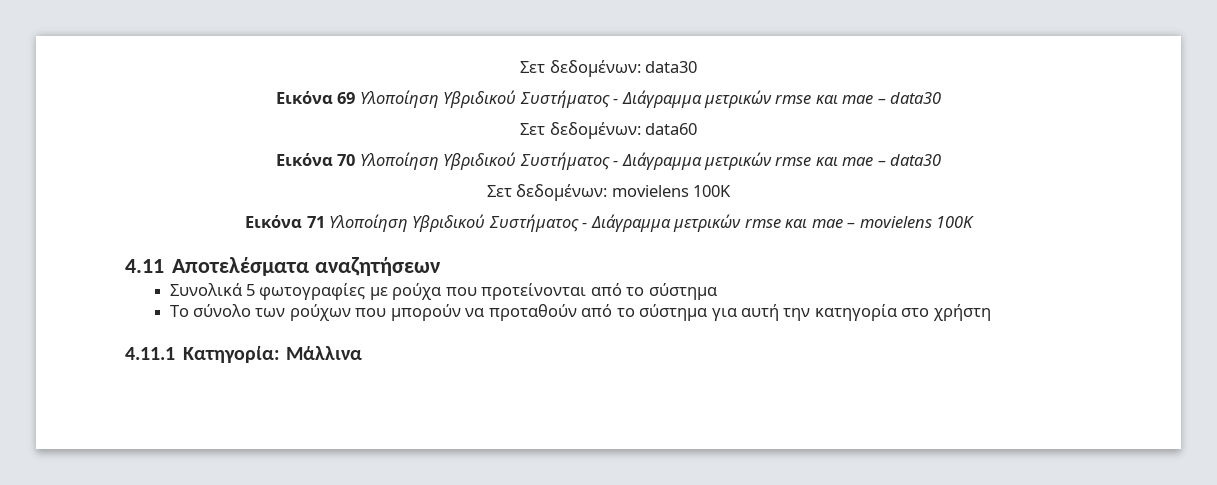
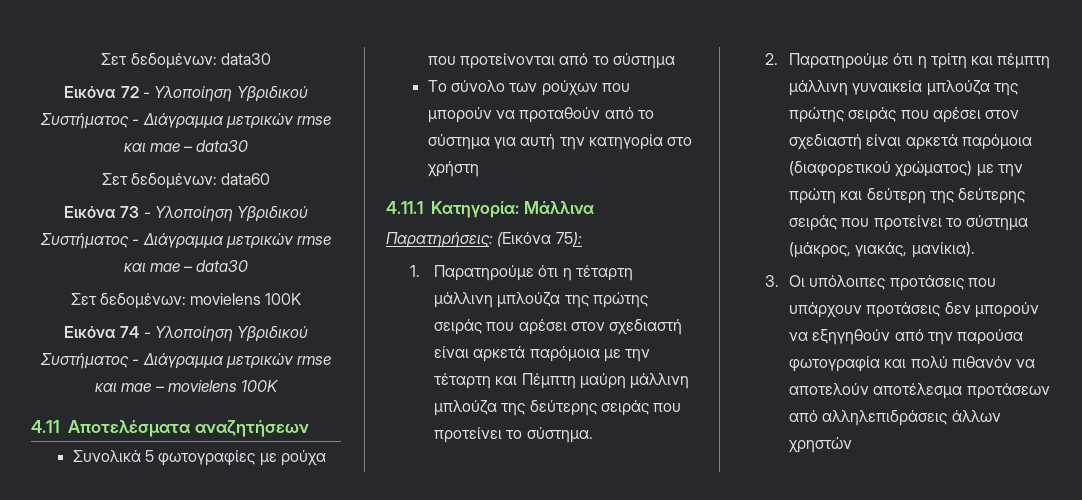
[337,92,356,104] 69 -> [120,86,150,98] 72 -
[337,154,356,166] 70 -> [120,206,151,218] 73 -
[306,216,325,228] 71 -> [120,326,151,338] 74 -
(362, 353) none -> [386,232,582,248] [409,265,633,281] [433,292,648,308] [433,319,683,335] [433,346,651,362] [433,373,690,389] [433,400,682,416] [433,427,593,443] [764,53,1051,69] [788,80,1018,96] [788,107,1020,123] [788,134,1032,150] [788,161,1023,177] [788,188,1026,204] [788,215,1029,231] [788,242,975,258] [764,275,996,291] [788,302,1039,318] [788,329,1024,345] [788,356,1036,372] [788,383,1050,399] [788,410,1001,426] [788,437,852,453] // Παρατηρήσεις: (Εικόνα 75): // 1. Παρατηρούμε ότι η τέταρτη μάλλινη μπλούζα της πρώτης σειράς που αρέσει στον σχεδιαστή είναι αρκετά παρόμοια με την τέταρτη και Πέμπτη μαύρη μάλλινη μπλούζα της δεύτερης σειράς που προτείνει το σύστημα. // 2. Παρατηρούμε ότι η τρίτη και πέμπτη μάλλινη γυναικεία μπλούζα της πρώτης σειράς που αρέσει στον σχεδιαστή είναι αρκετά παρόμοια (διαφορετικού χρώματος) με την πρώτη και δεύτερη της δεύτερης σειράς που προτείνει το σύστημα (μάκρος, γιακάς, μανίκια). // 3. Οι υπόλοιπες προτάσεις που υπάρχουν προτάσεις δεν μπορούν να εξηγηθούν από την παρούσα φωτογραφία και πολύ πιθανόν να αποτελούν αποτέλεσμα προτάσεων από αλληλεπιδράσεις άλλων χρηστών

